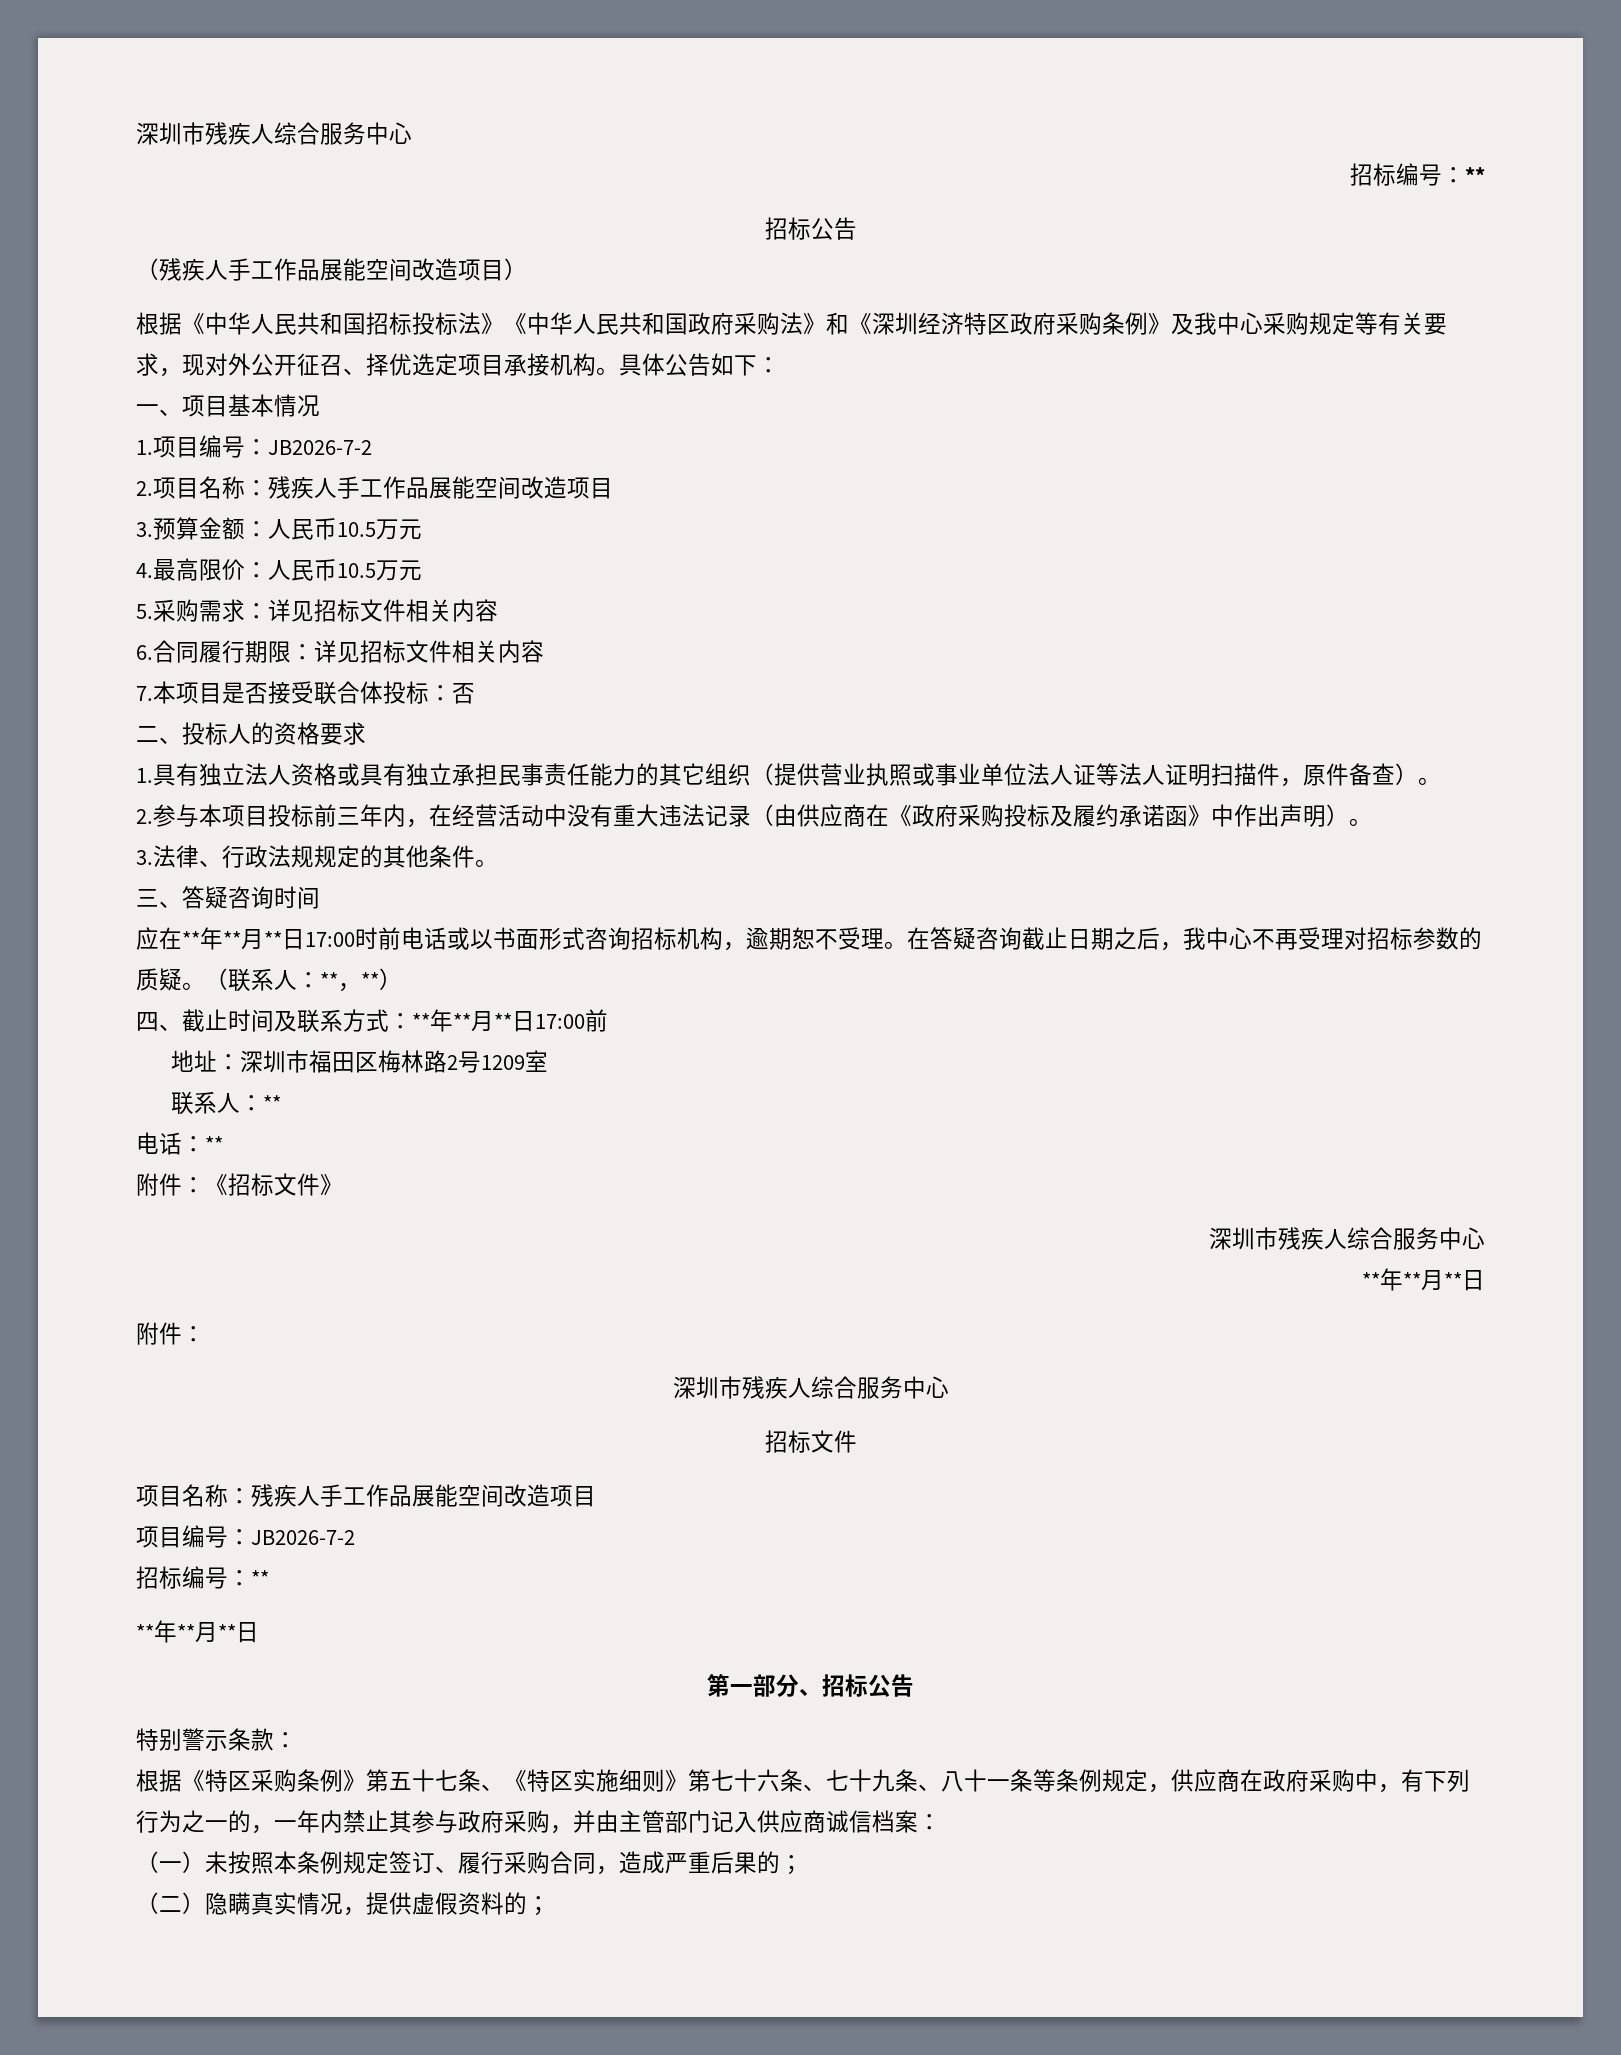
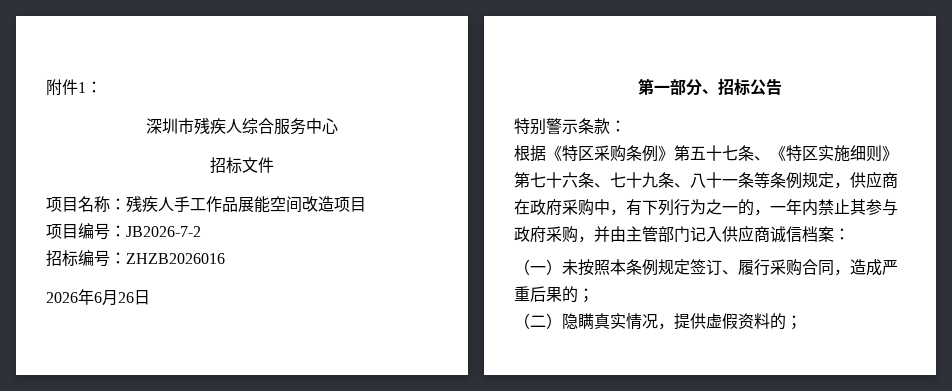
[136,122,412,145] [1350,163,1485,186] [764,217,857,240] [136,258,527,281] [136,312,1447,335] [136,353,780,377] [136,394,320,417] [136,435,372,458] [136,476,613,499] [136,517,422,540] [136,558,422,581] [136,599,498,622] [136,640,544,663] [136,681,475,705] [136,722,366,745] [136,763,1441,787] [136,804,1372,828] [136,845,498,868] [136,886,320,909] [136,927,1482,951] [136,968,402,992] [136,1009,608,1033] [171,1050,549,1073] [171,1091,282,1115] [136,1132,223,1155] [136,1173,343,1196] [1209,1227,1485,1250] [1362,1268,1485,1291] [136,1322,182,1345] 深圳市残疾人综合服务中心 // 招标编号：** // 招标公告 // （残疾人手工作品展能空间改造项目） // 根据《中华人民共和国招标投标法》《中华人民共和国政府采购法》和《深圳经济特区政府采购条例》及我中心采购规定等有关要求，现对外公开征召、择优选定项目承接机构。具体公告如下： // 一、项目基本情况 // 1.项目编号：JB2026-7-2 // 2.项目名称：残疾人手工作品展能空间改造项目 // 3.预算金额：人民币10.5万元 // 4.最高限价：人民币10.5万元 // 5.采购需求：详见招标文件相关内容 // 6.合同履行期限：详见招标文件相关内容 // 7.本项目是否接受联合体投标：否 // 二、投标人的资格要求 // 1.具有独立法人资格或具有独立承担民事责任能力的其它组织（提供营业执照或事业单位法人证等法人证明扫描件，原件备查）。 // 2.参与本项目投标前三年内，在经营活动中没有重大违法记录（由供应商在《政府采购投标及履约承诺函》中作出声明）。 // 3.法律、行政法规规定的其他条件。 // 三、答疑咨询时间 // 应在**年**月**日17:00时前电话或以书面形式咨询招标机构，逾期恕不受理。在答疑咨询截止日期之后，我中心不再受理对招标参数的质疑。（联系人：**，**） // 四、截止时间及联系方式：**年**月**日17:00前 // 地址：深圳市福田区梅林路2号1209室 // 联系人：** // 电话：** // 附件：《招标文件》 // 深圳市残疾人综合服务中心 // **年**月**日 // 附件 -> [46,79,86,96] 附件1
[251,1570,269,1586] [136,1620,236,1643] ** // **年**月** -> [126,253,225,264] [46,289,134,306] ZHZB2026016 // 2026年6月26

